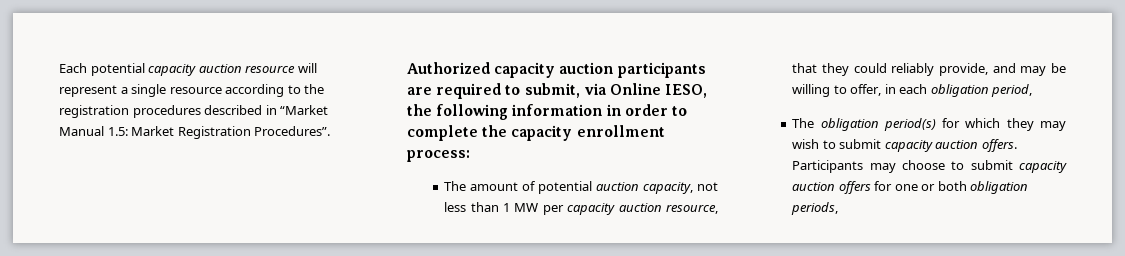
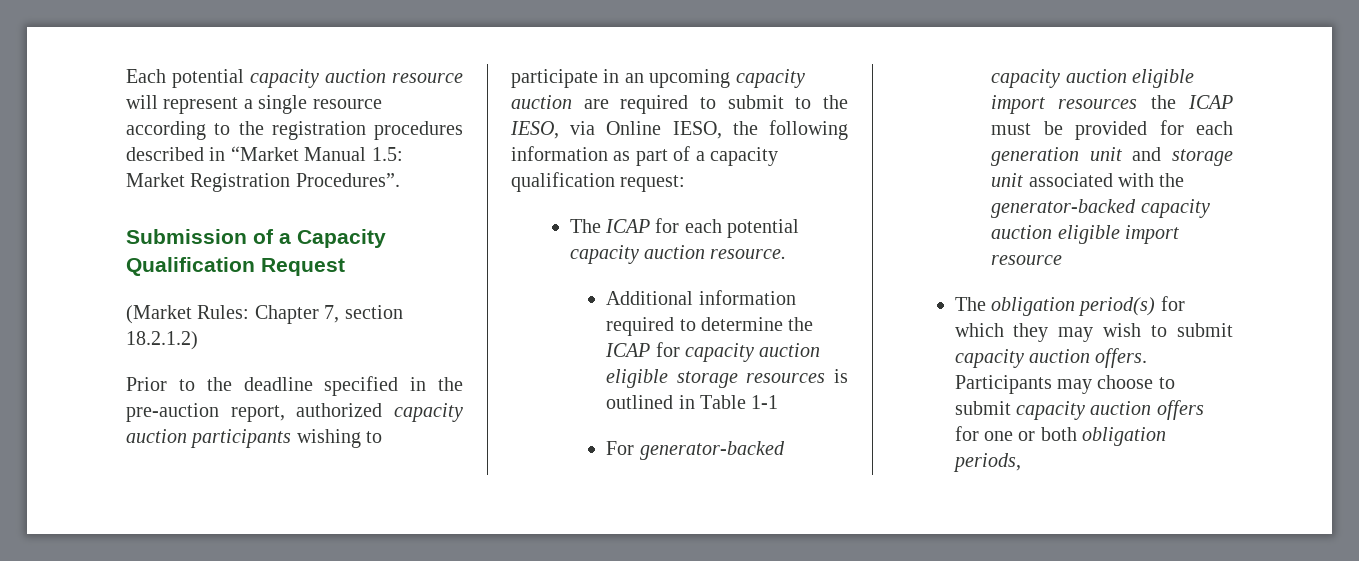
[407,62,706,78] [407,83,580,99] Authorized capacity auction participants are required to submit, -> [126,229,386,248] [126,257,345,276] [126,305,403,324] [126,331,198,350] [126,376,463,396] [126,403,464,422] [126,429,383,448] [511,69,805,88] [511,95,848,114] [510,121,559,139] Submission of a Capacity Qualification Request // (Market Rules: Chapter 7, section 18.2.1.2) // Prior to the deadline specified in the pre-auction report, authorized capacity auction participants wishing to participate in an upcoming capacity auction are required to submit to the IESO,
[605,104,687,116] [407,125,665,141] [407,150,470,162] [444,181,718,194] [444,202,718,215] [792,63,1066,76] [792,84,1033,97] in order to complete the capacity enrollment process: // The amount of potential auction capacity, not less than 1 MW per capacity auction resource, that they could reliably provide, and may be willing to offer, in each obligation period, -> [613,146,778,166] [511,172,686,192] [569,218,800,238] [569,245,787,264] [606,290,796,305] [606,317,814,336] [605,342,821,362] [606,369,848,388] [606,395,779,409] [606,441,785,460] [991,69,1194,88] [991,95,1233,114] [991,120,1233,140] [991,147,1233,166] [991,173,1185,187] [991,199,1210,218] [991,225,1179,244] [991,255,1063,265] as part of a capacity qualification request: // The ICAP for each potential capacity auction resource. // Additional information required to determine the ICAP for capacity auction eligible storage resources is outlined in Table 1-1 // For generator-backed capacity auction eligible import resources the ICAP must be provided for each generation unit and storage unit associated with the generator-backed capacity auction eligible import resource

